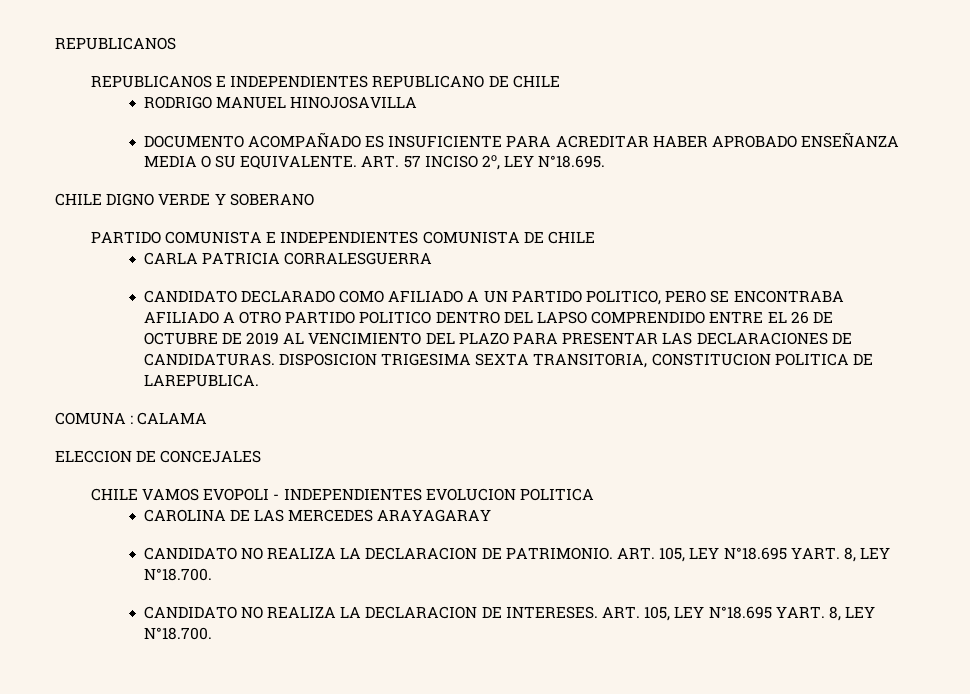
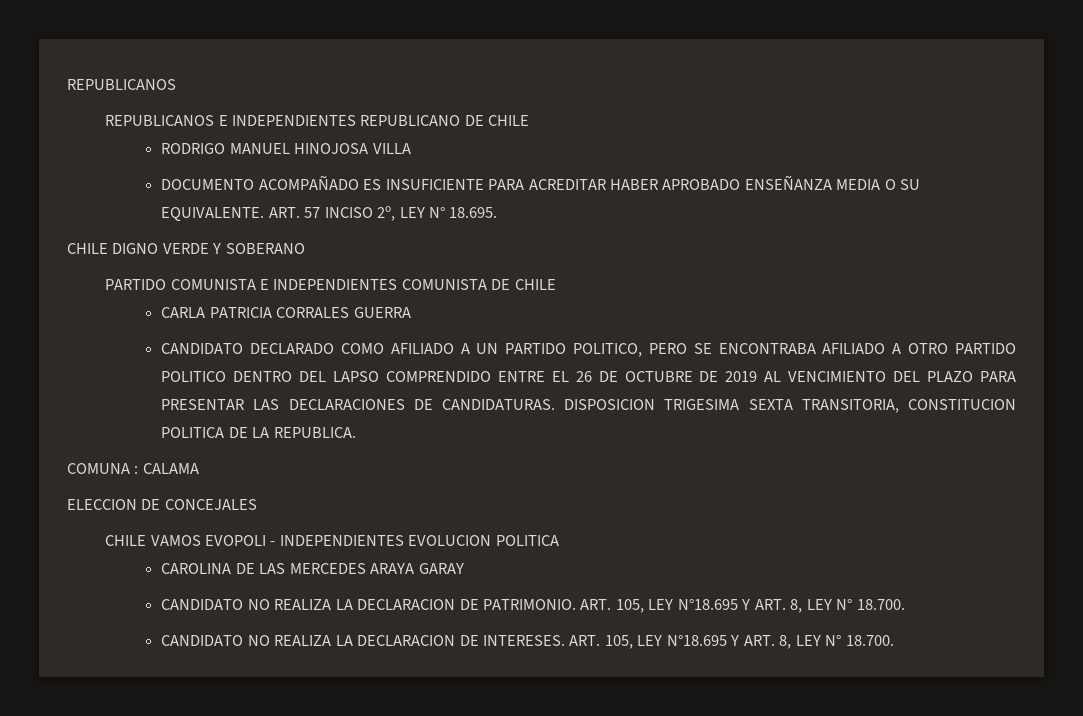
[290,96,418,109] HINOJOSAVILLA -> [294,143,411,154] HINOJOSA VILLA
[538,155,606,168] N°18.695. -> [428,207,498,218] N° 18.695.
[284,252,433,265] CORRALESGUERRA -> [276,307,411,318] CORRALES GUERRA
[143,374,259,387] LAREPUBLICA. -> [252,427,356,438] LA REPUBLICA.
[377,509,492,522] ARAYAGARAY -> [370,563,464,574] ARAYA GARAY
[790,547,891,562] [143,568,212,581] YART. 8, LEY N°18.700. -> [741,599,905,613] Y ART. 8, LEY N° 18.700.
[775,606,876,621] [143,627,212,640] YART. 8, LEY N°18.700. -> [730,635,894,649] Y ART. 8, LEY N° 18.700.

